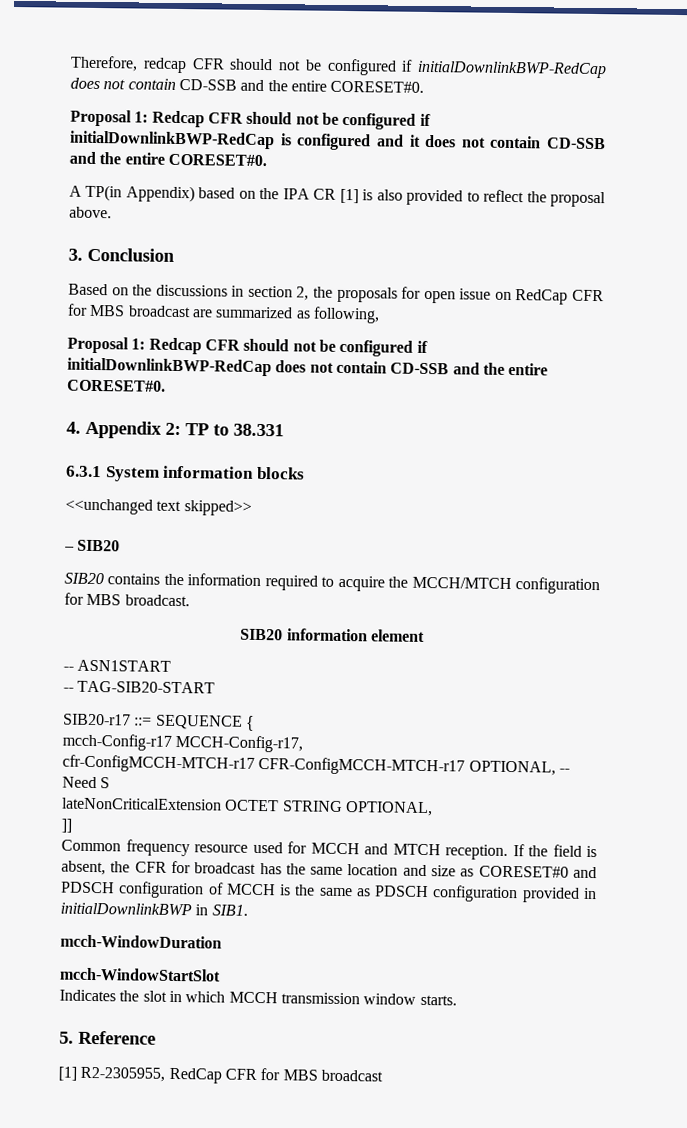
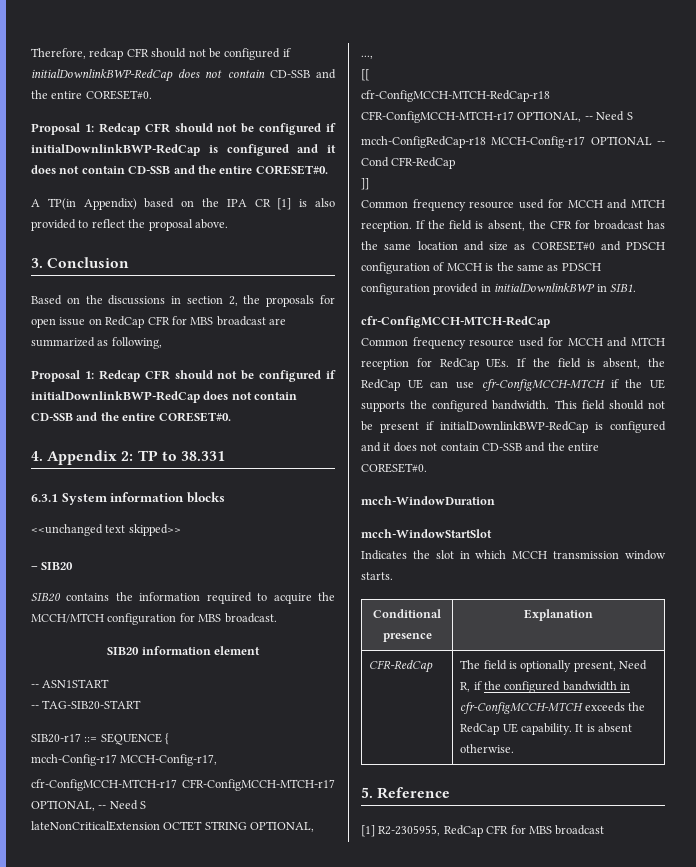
(433, 809) none -> [361,55,373,59] [361,69,370,81] [361,90,550,102] [361,111,633,123] [361,136,665,148] [361,157,456,169] // ..., // [[ // cfr-ConfigMCCH-MTCH-RedCap-r18 CFR-ConfigMCCH-MTCH-r17 OPTIONAL, -- Need S // mcch-ConfigRedCap-r18 MCCH-Config-r17 OPTIONAL -- Cond CFR-RedCap
(248, 910) none -> [361,316,550,328] [361,337,665,349] [361,358,665,370] [361,379,665,391] [361,400,665,412] [361,421,666,433] [361,442,599,452] [361,463,427,473] // cfr-ConfigMCCH-MTCH-RedCap // Common frequency resource used for MCCH and MTCH reception for RedCap UEs. If the field is absent, the RedCap UE can use cfr-ConfigMCCH-MTCH if the UE supports the configured bandwidth. This field should not be present if initialDownlinkBWP-RedCap is configured and it does not contain CD-SSB and the entire CORESET#0.
(457, 1000) none -> [373,609,441,618] [382,633,432,642] [524,609,593,621] [369,660,434,673] [460,660,648,672] [460,681,631,693] [460,702,645,714] [460,723,633,735] [460,744,515,753] // Conditional presence | Explanation // CFR-RedCap | The field is optionally present, Need R, if the configured bandwidth in cfr-ConfigMCCH-MTCH exceeds the RedCap UE capability. It is absent otherwise.

